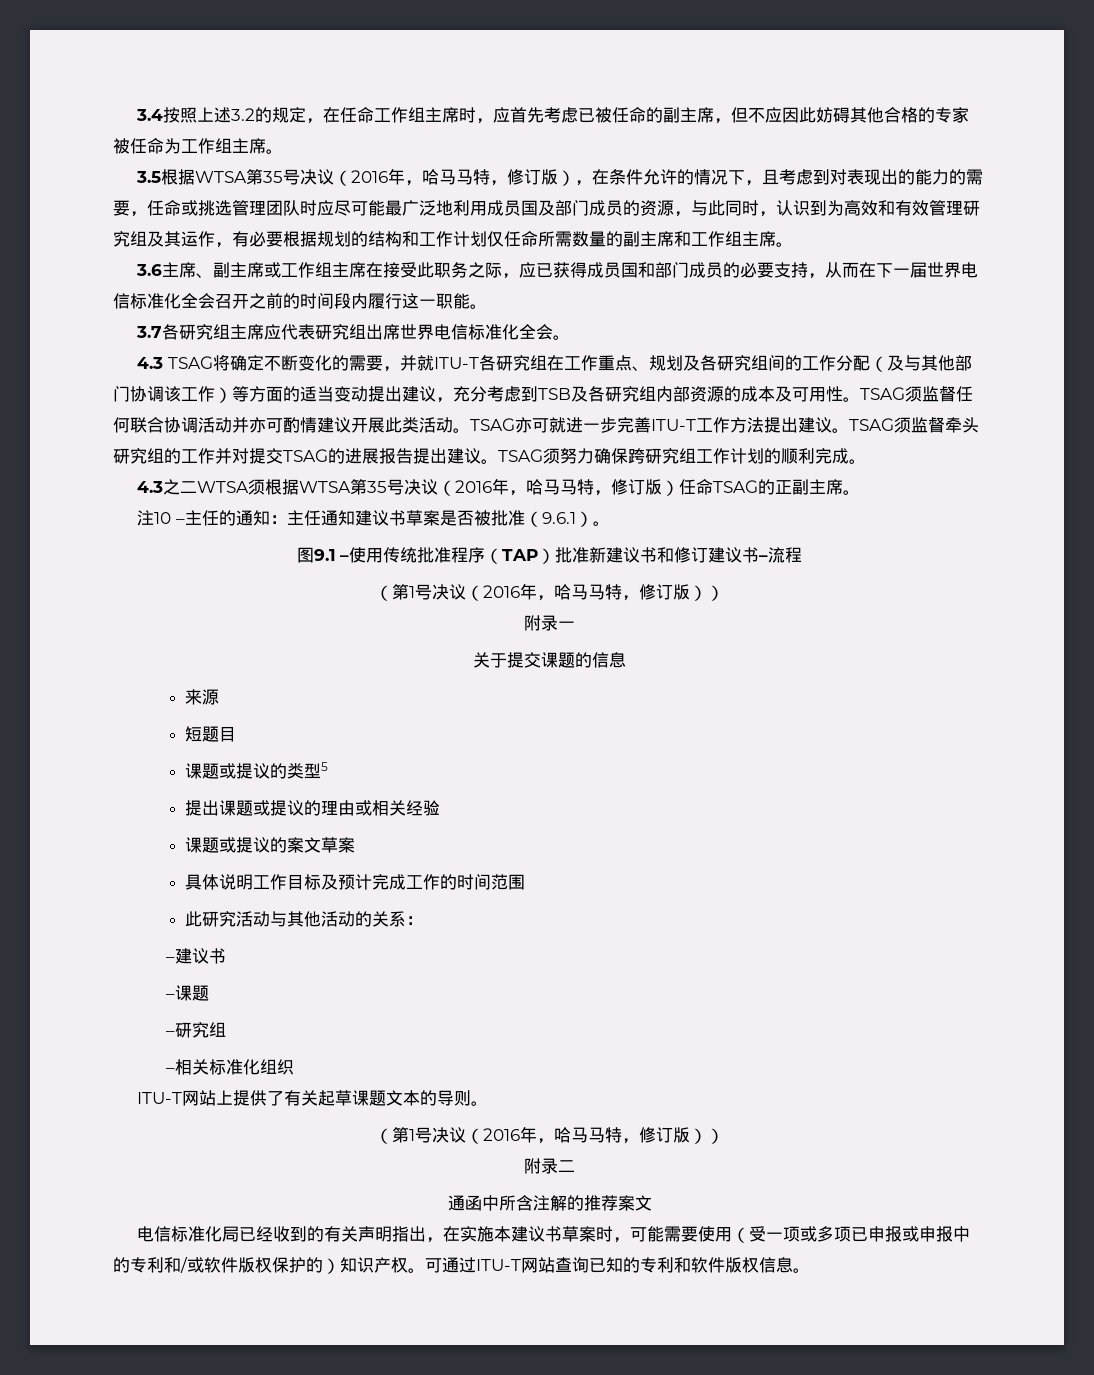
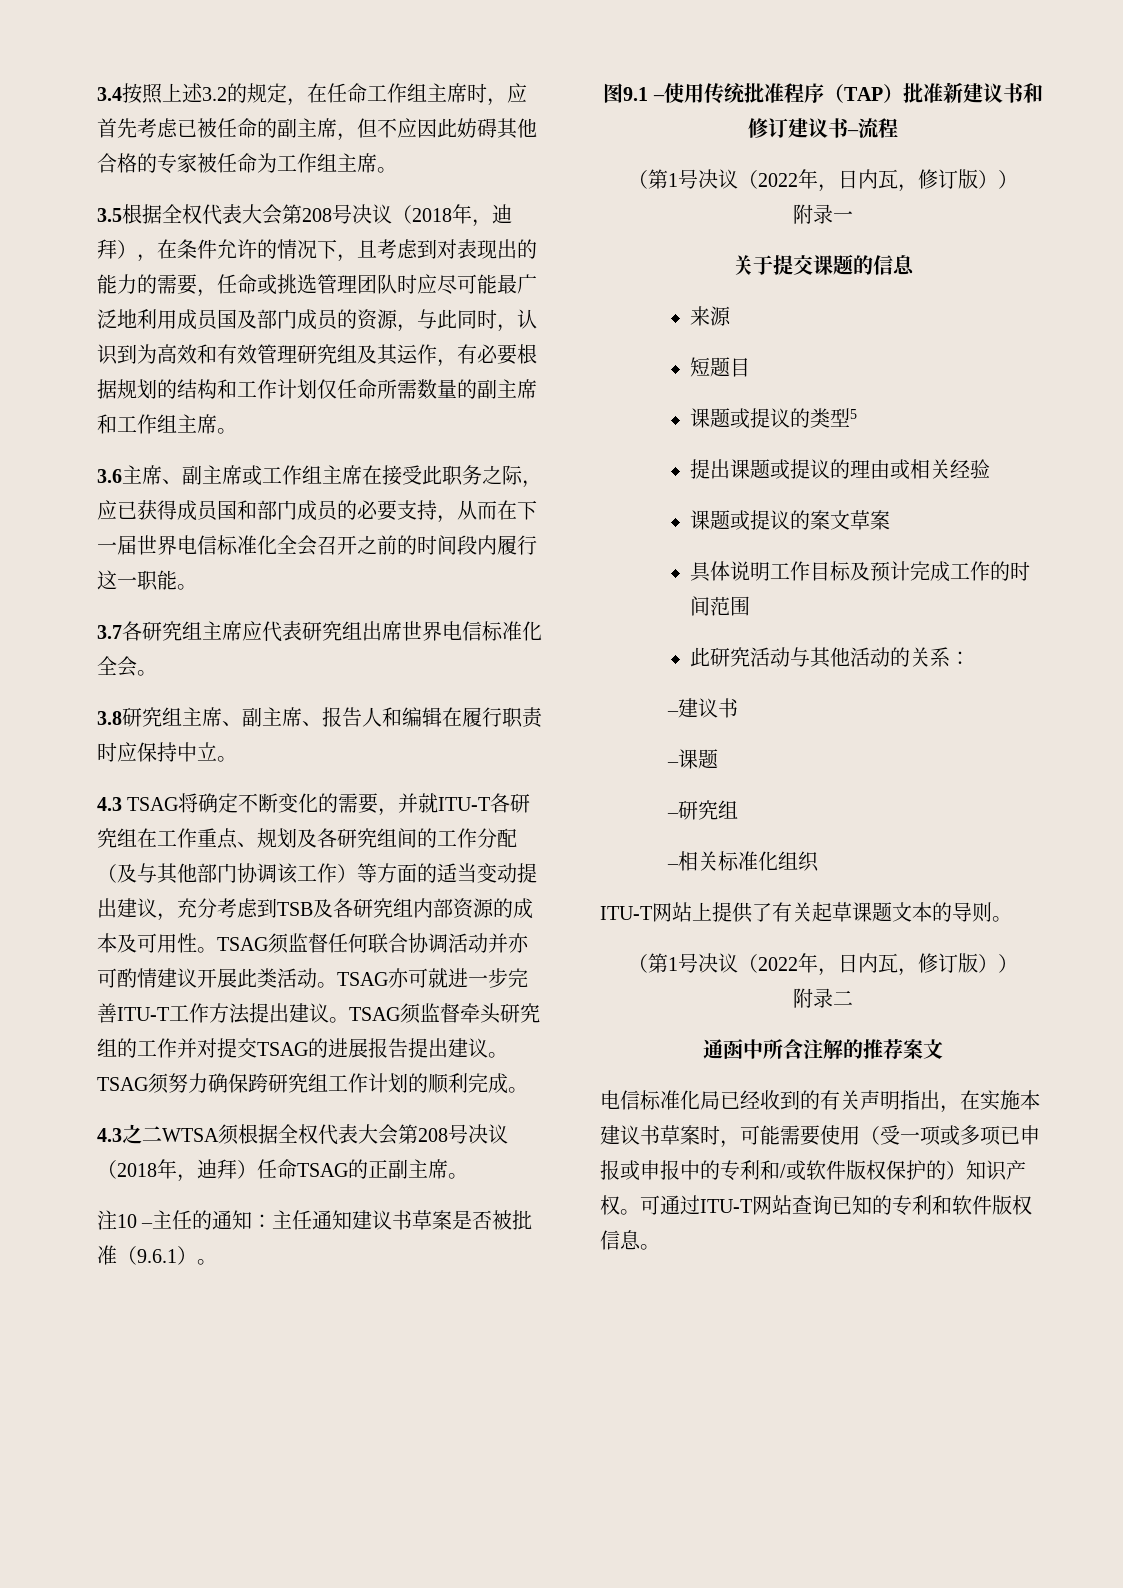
[195,168,559,186] WTSA第35号决议（2016年，哈马马特，修订版 -> [162,204,512,227] [97,239,117,259] 全权代表大会第208号决议（2018年，迪拜
(571, 337) none -> [97,707,543,728] [97,742,237,762] // 3.8研究组主席、副主席、报告人和编辑在履行职责时应保持中立。
[299,478,663,496] WTSA第35号决议（2016年，哈马马特，修订版 -> [278,1124,508,1145] [97,1159,237,1182] 全权代表大会第208号决议（2018年，迪拜
[483,583,622,601] 2016年，哈马马特 -> [758,169,898,192] 2022年，日内瓦
[483,1126,622,1144] 2016年，哈马马特 -> [758,953,898,976] 2022年，日内瓦

